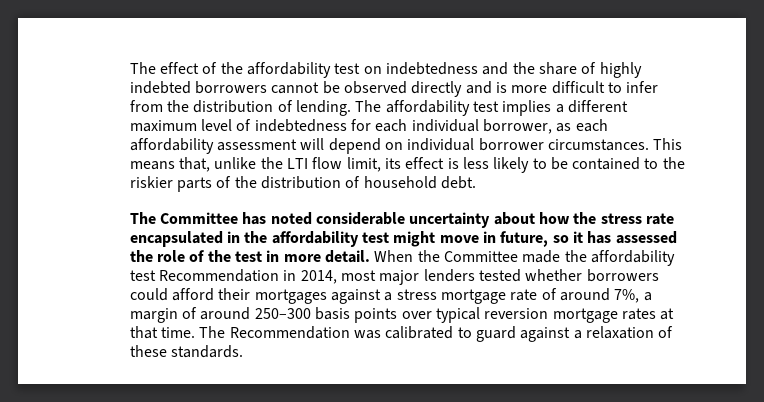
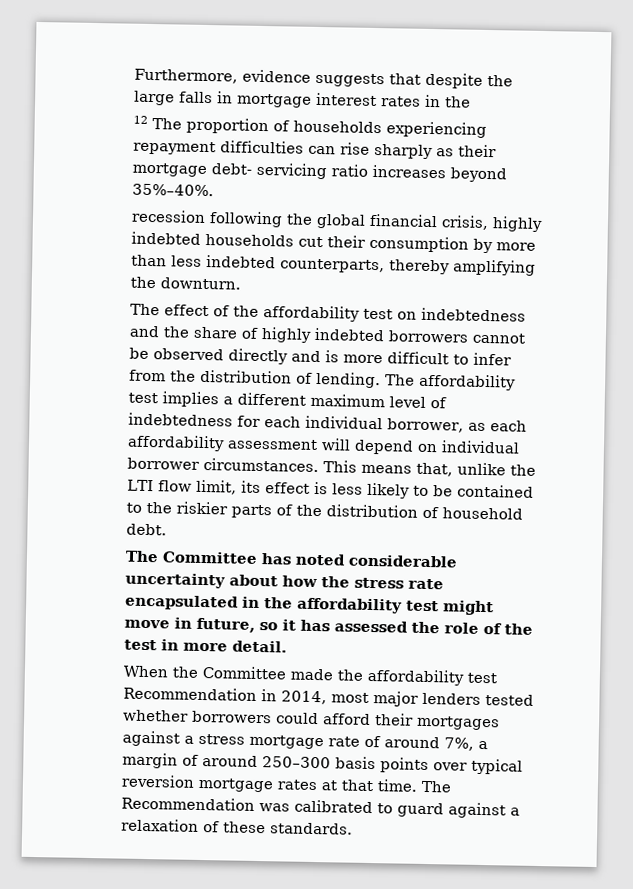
(129, 68) none -> [133,68,513,89] [133,90,471,108] [132,115,487,138] [132,140,497,160] [131,162,507,183] [131,183,214,197] [130,209,543,232] [130,231,536,254] [130,254,536,276] [129,276,241,290] Furthermore, evidence suggests that despite the large falls in mortgage interest rates in the // 12 The proportion of households experiencing repayment difficulties can rise sharply as their mortgage debt- servicing ratio increases beyond 35%–40%. // recession following the global financial crisis, highly indebted households cut their consumption by more than less indebted counterparts, thereby amplifying the downturn. //
(370, 256) none -> (287, 646) //

